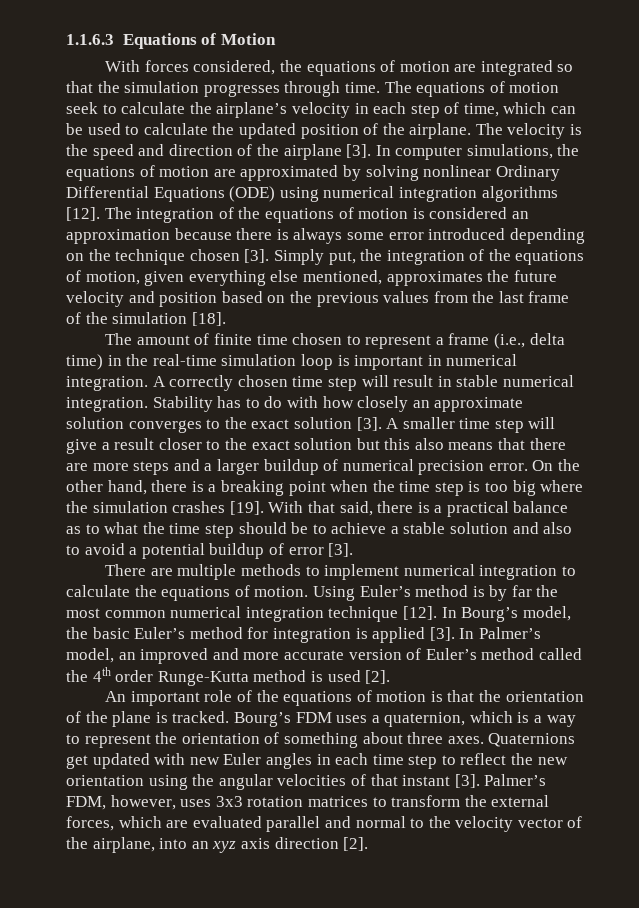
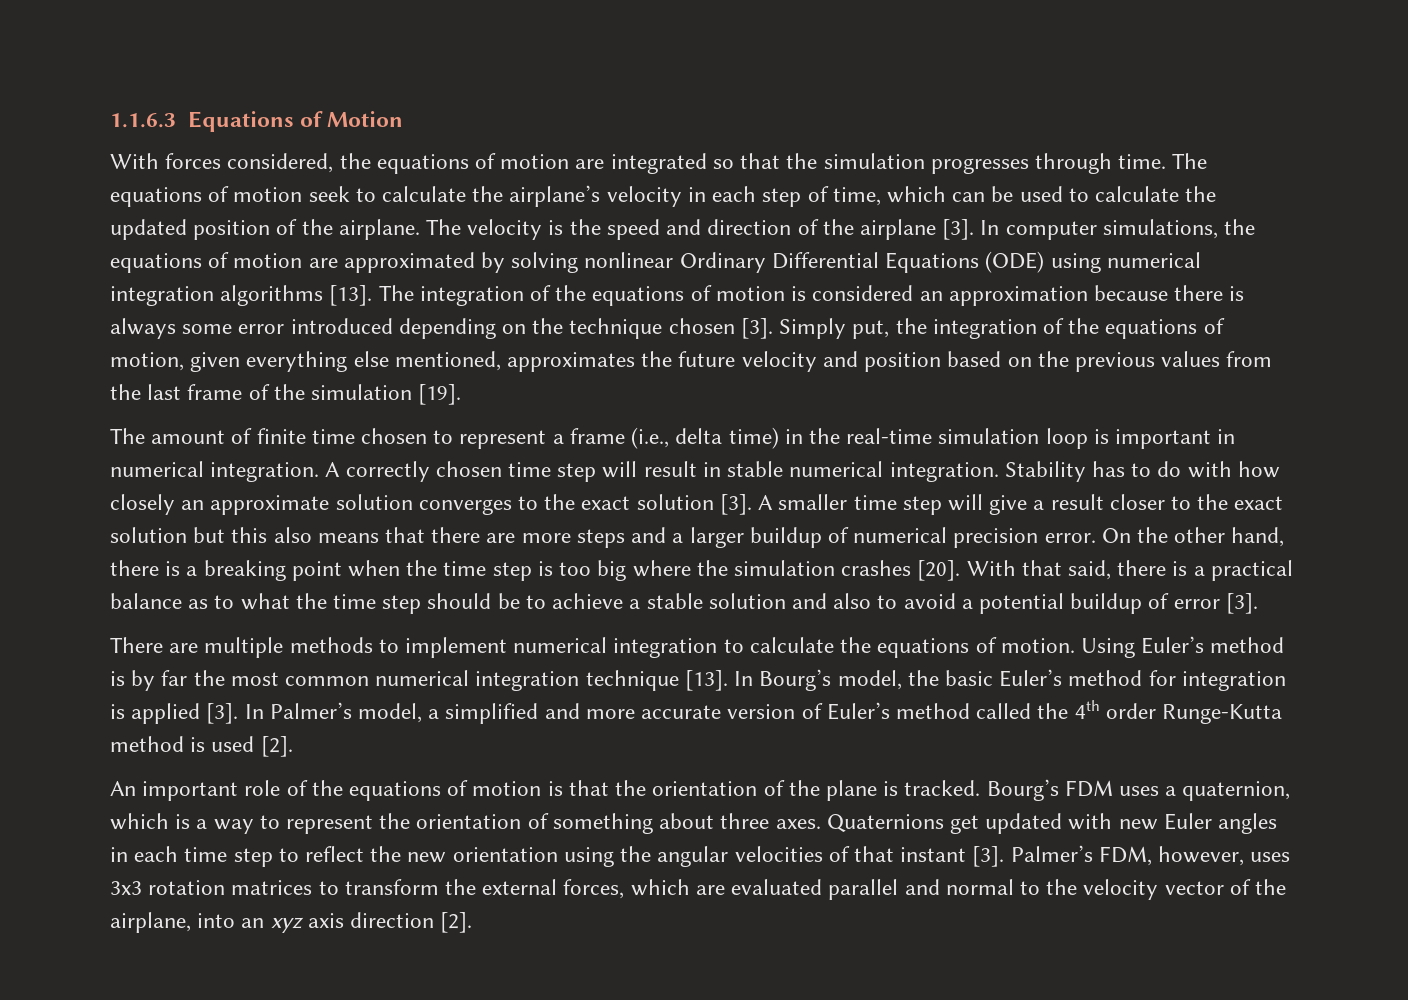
[66,207,100,221] [12]. -> [329,285,373,306] [13].
[191,312,226,326] [18]. -> [418,384,462,405] [19].
[229,501,264,515] [19]. -> [917,560,961,581] [20].
[402,606,437,620] [12]. -> [684,670,728,691] [13].
[118,648,209,664] an improved -> [428,703,539,724] a simplified

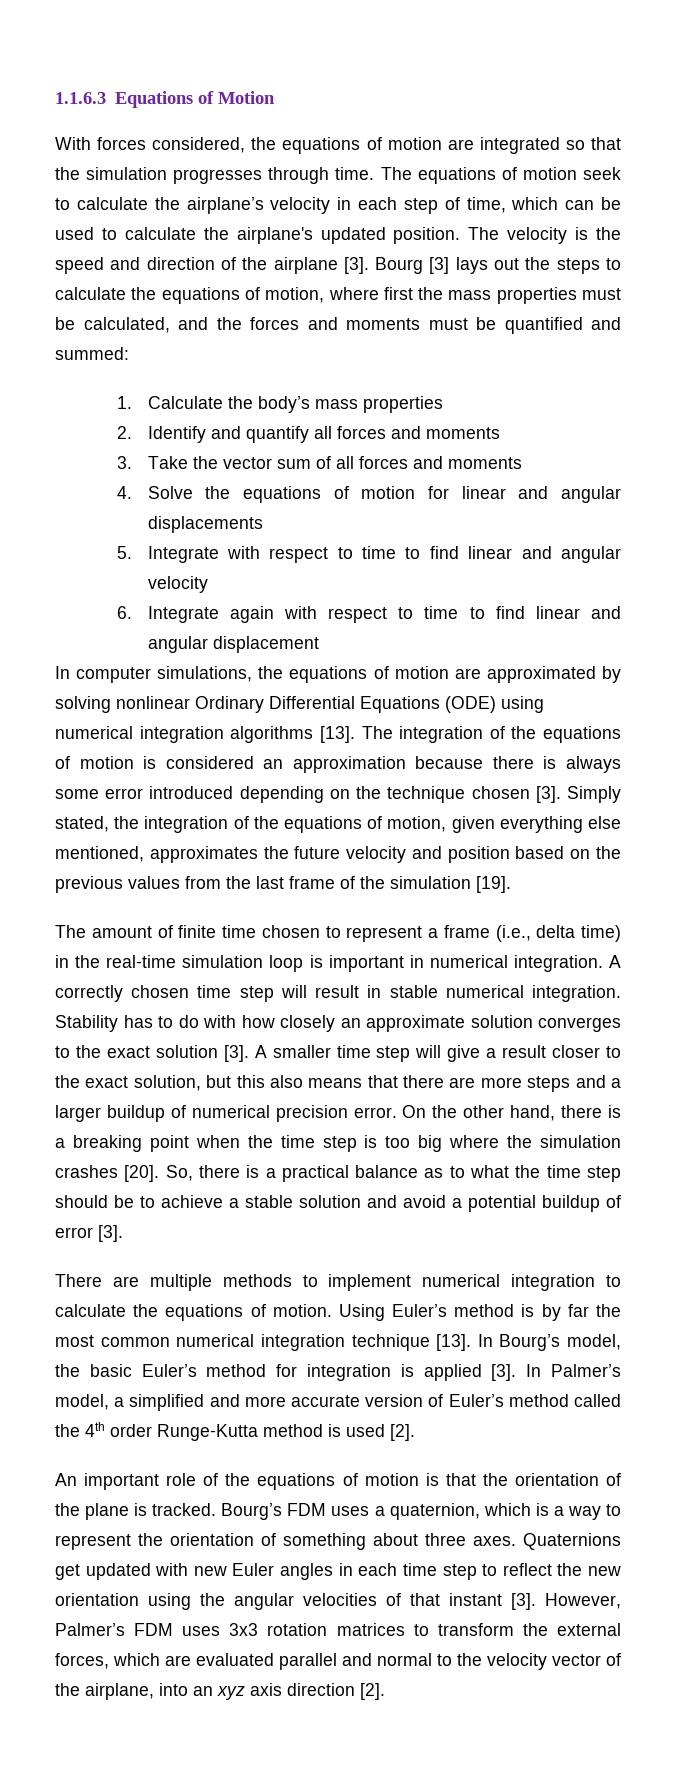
[110,219,420,240] updated position of the airplane. -> [236,227,461,244] airplane's updated position.
(975, 229) none -> [375,257,622,274] [55,287,621,304] [55,317,621,334] [55,347,129,360] [116,396,443,413] [116,426,500,443] [116,456,522,469] [116,486,621,503] [147,516,263,533] [116,546,621,563] [147,576,208,593] [116,606,621,623] [147,636,319,653] Bourg [3] lays out the steps to calculate the equations of motion, where first the mass properties must be calculated, and the forces and moments must be quantified and summed: // 1. Calculate the body’s mass properties // 2. Identify and quantify all forces and moments // 3. Take the vector sum of all forces and moments // 4. Solve the equations of motion for linear and angular displacements // 5. Integrate with respect to time to find linear and angular velocity // 6. Integrate again with respect to time to find linear and angular displacement //
[852,320,890,339] put, -> [55,816,109,832] stated,
[110,527,187,543] solution -> [133,1075,201,1091] solution,
[966,560,1111,580] With that said, -> [165,1165,193,1181] So,
[833,593,898,609] also to -> (397, 1201) none
[1010,845,1244,866] Palmer’s FDM, however, -> [545,1593,621,1609] [55,1623,174,1636] However, Palmer’s FDM

